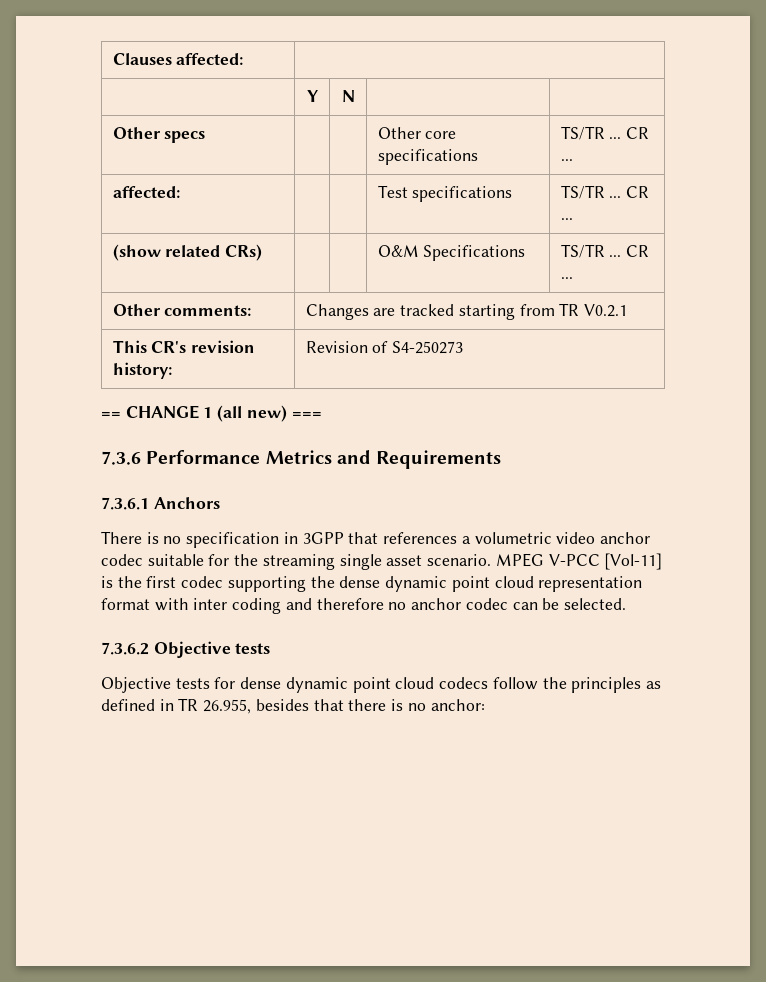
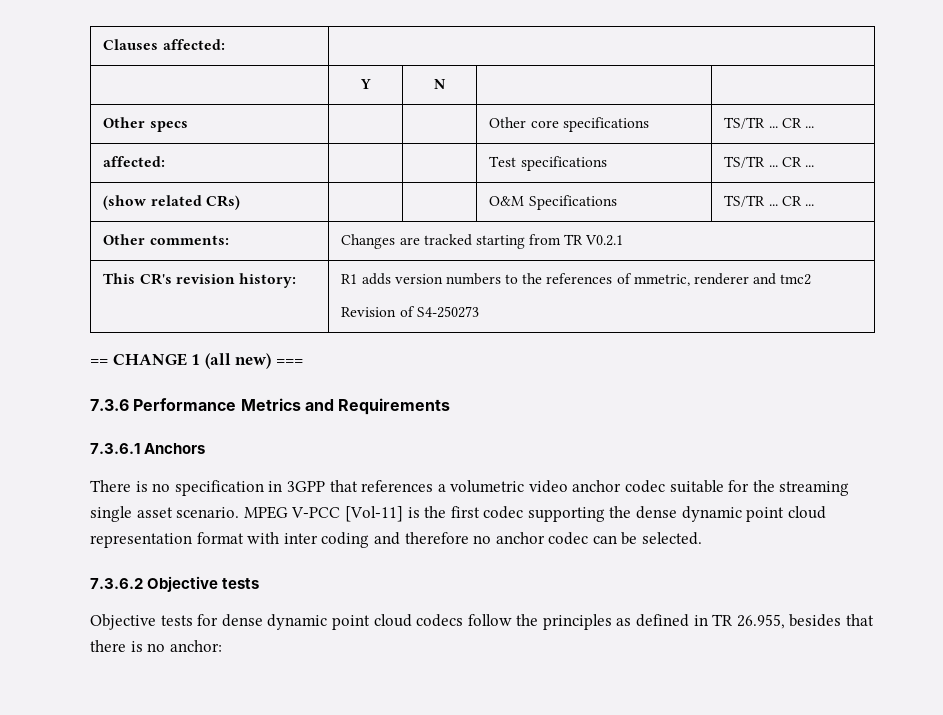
(172, 370) none -> [341,273,812,286] R1 adds version numbers to the references of mmetric, renderer and tmc2 //

